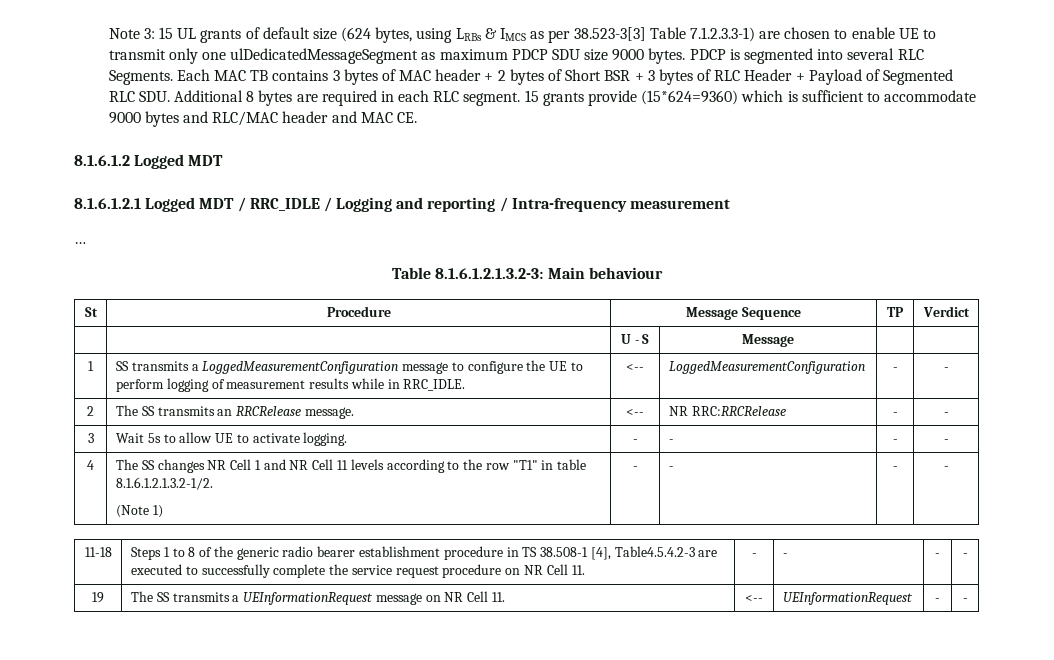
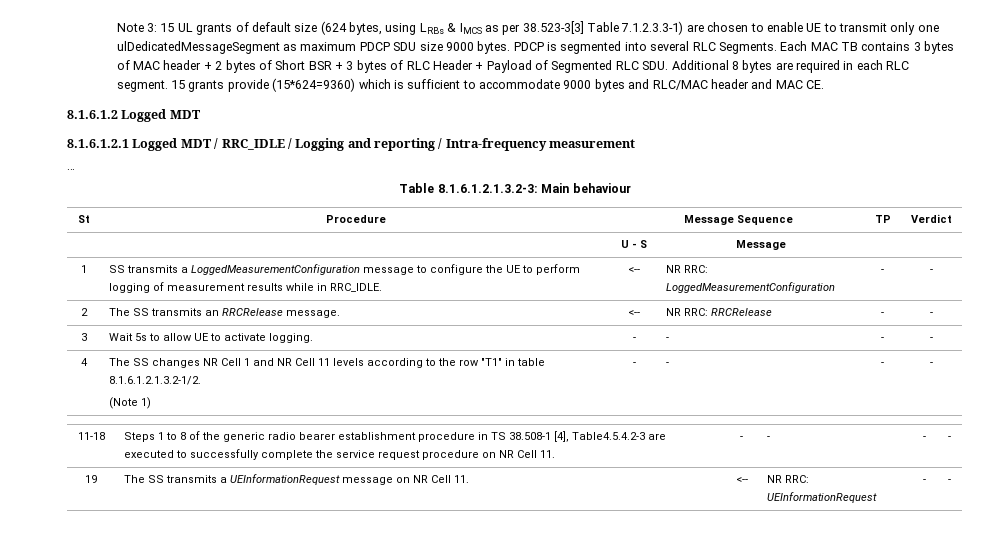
(644, 367) none -> [665,265,708,273] NR RRC:
[691,406,786,416] RRC:RRCRelease -> [683,308,772,316] RRC: RRCRelease
(763, 598) none -> [766,475,809,483] NR RRC:

